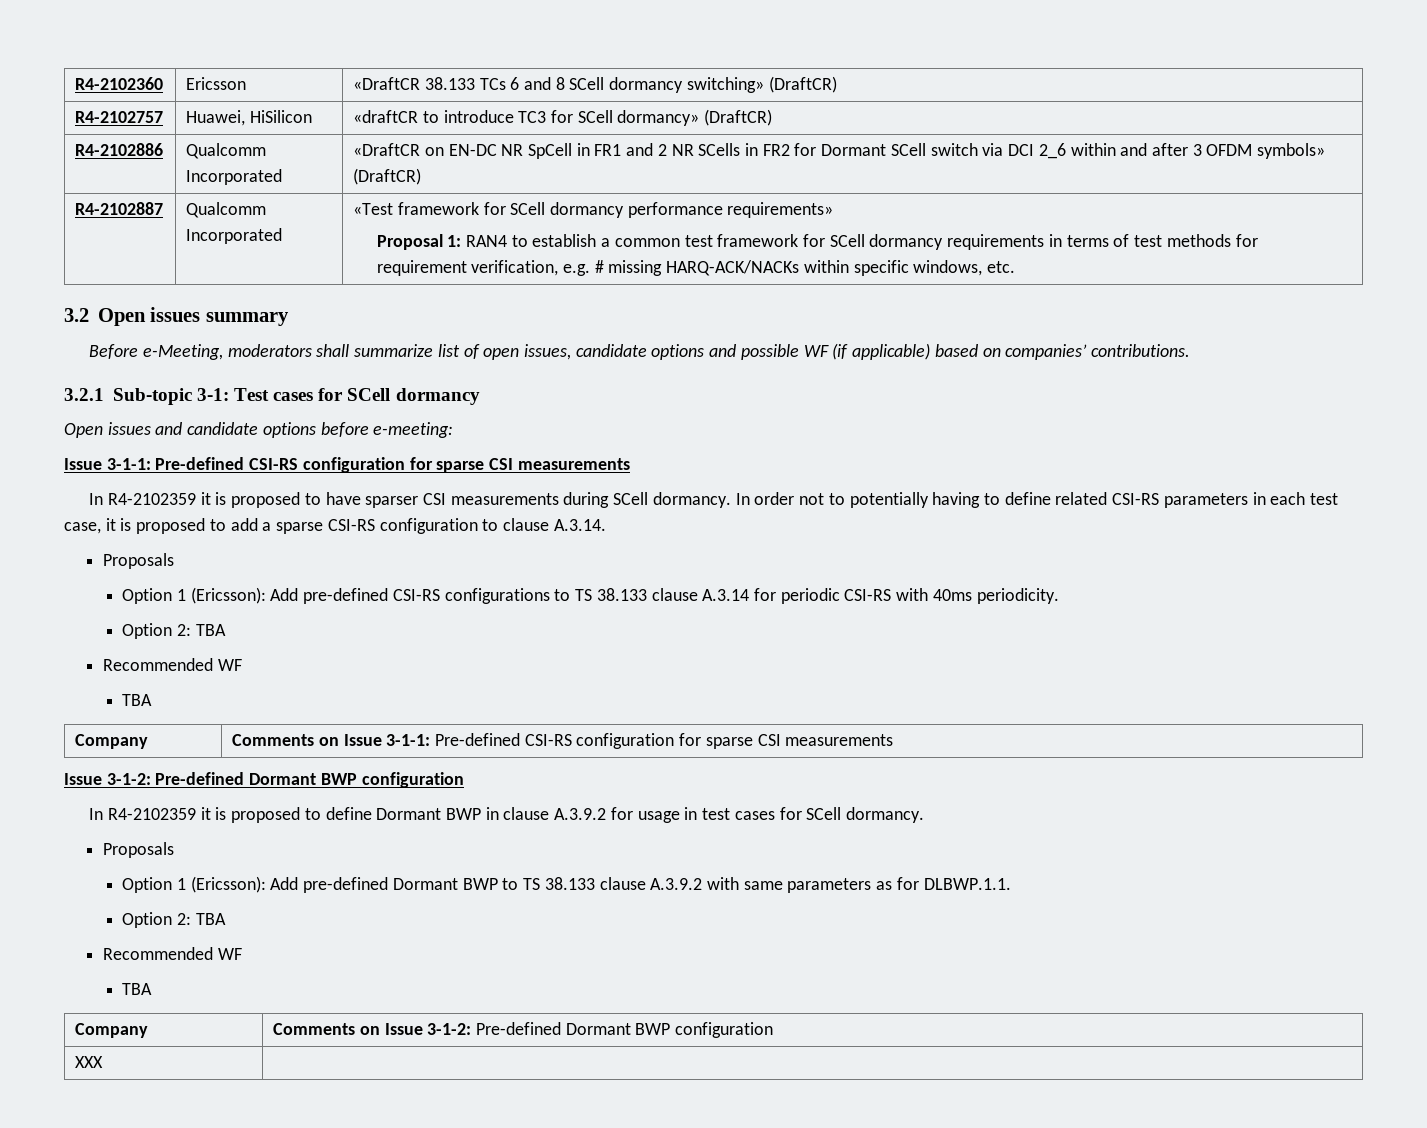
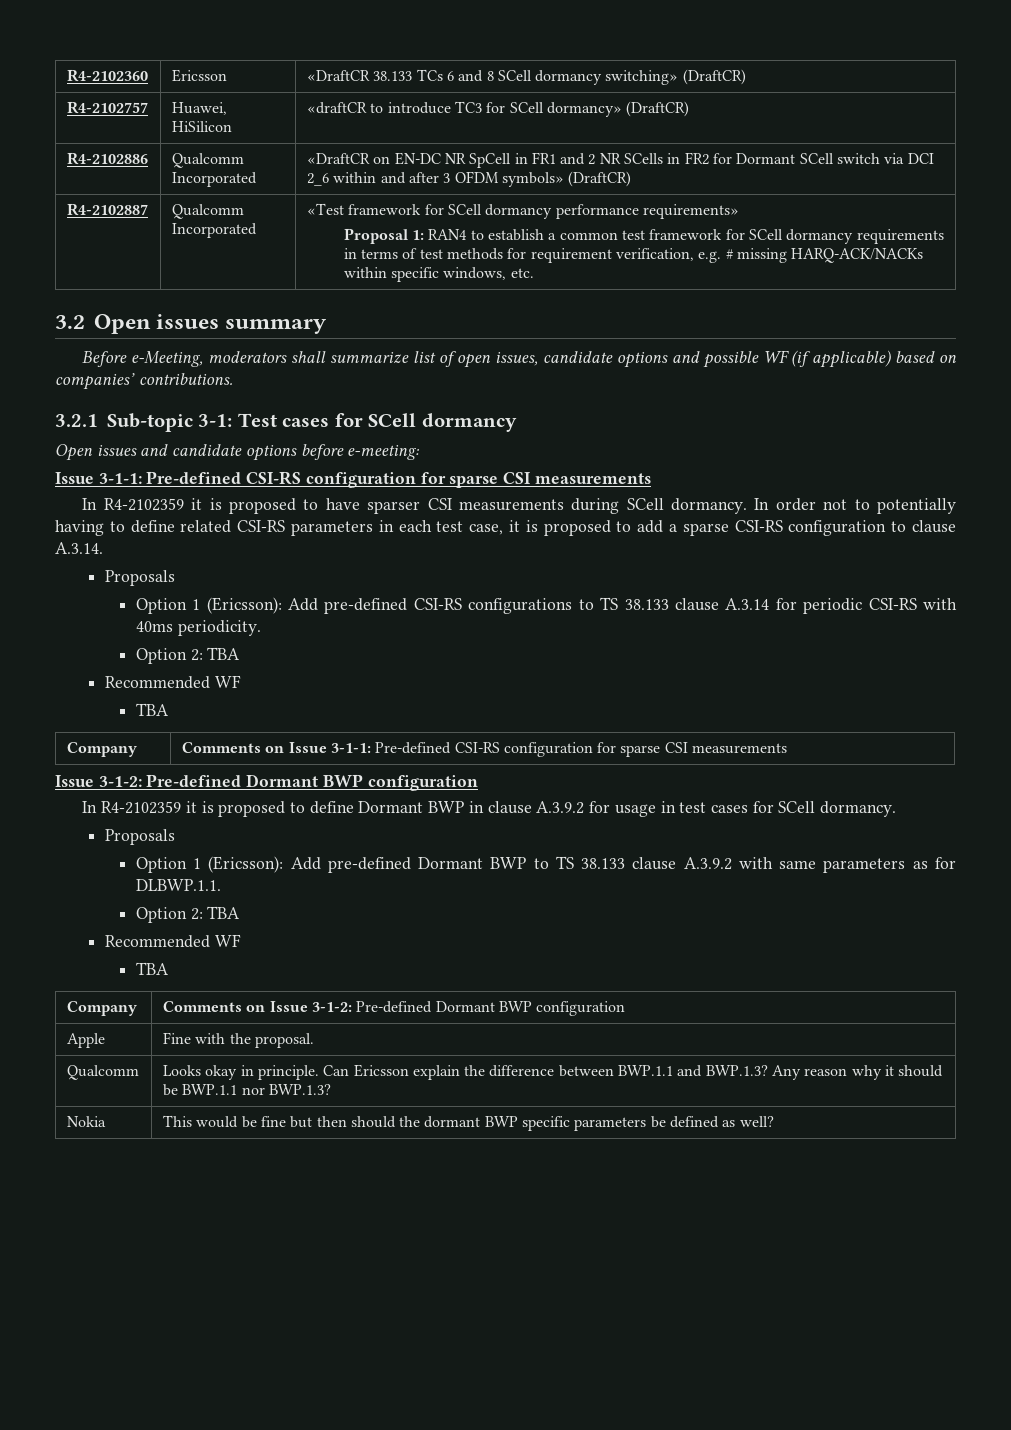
[75,1056,104,1068] XXX | -> [66,1033,105,1048] [162,1032,314,1048] [66,1065,139,1080] [162,1064,944,1080] [162,1084,331,1096] [66,1116,106,1127] [162,1115,774,1131] Apple | Fine with the proposal. // Qualcomm | Looks okay in principle. Can Ericsson explain the difference between BWP.1.1 and BWP.1.3? Any reason why it should be BWP.1.1 nor BWP.1.3? // Nokia | This would be fine but then should the dormant BWP specific parameters be defined as well?

